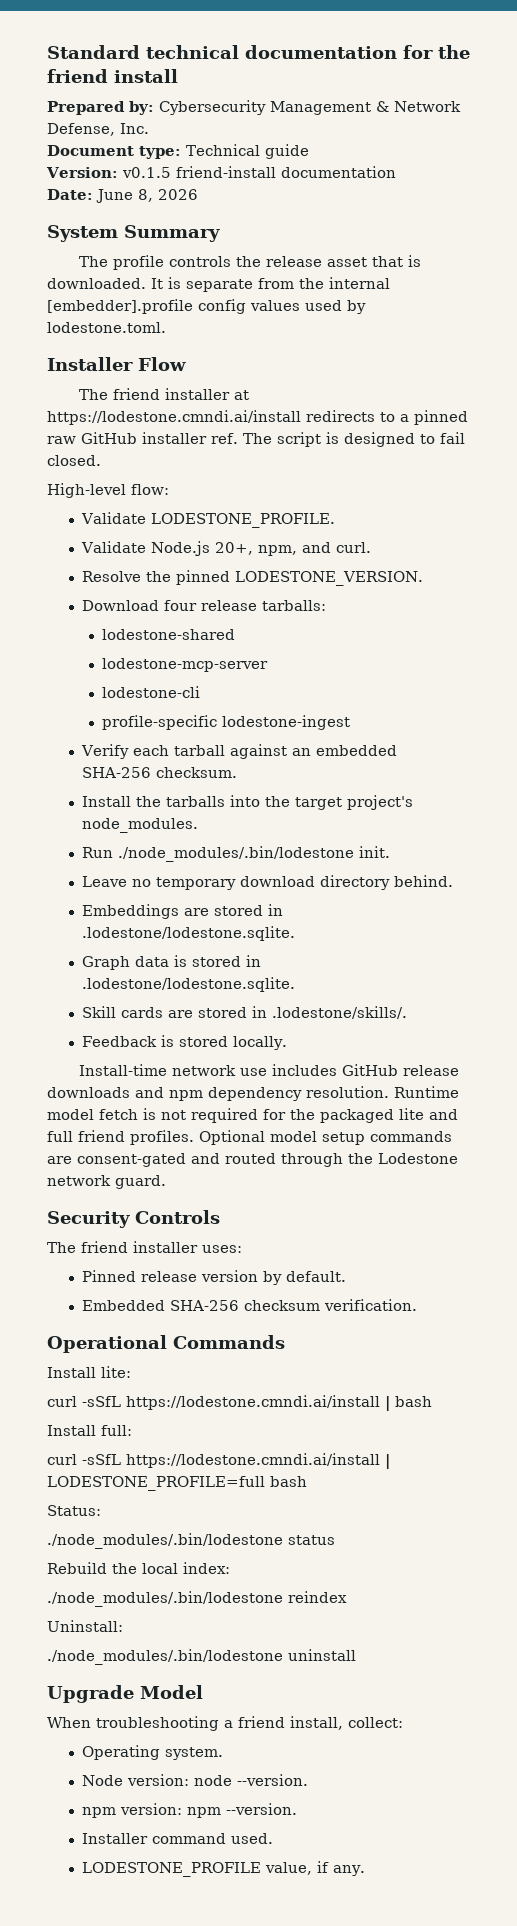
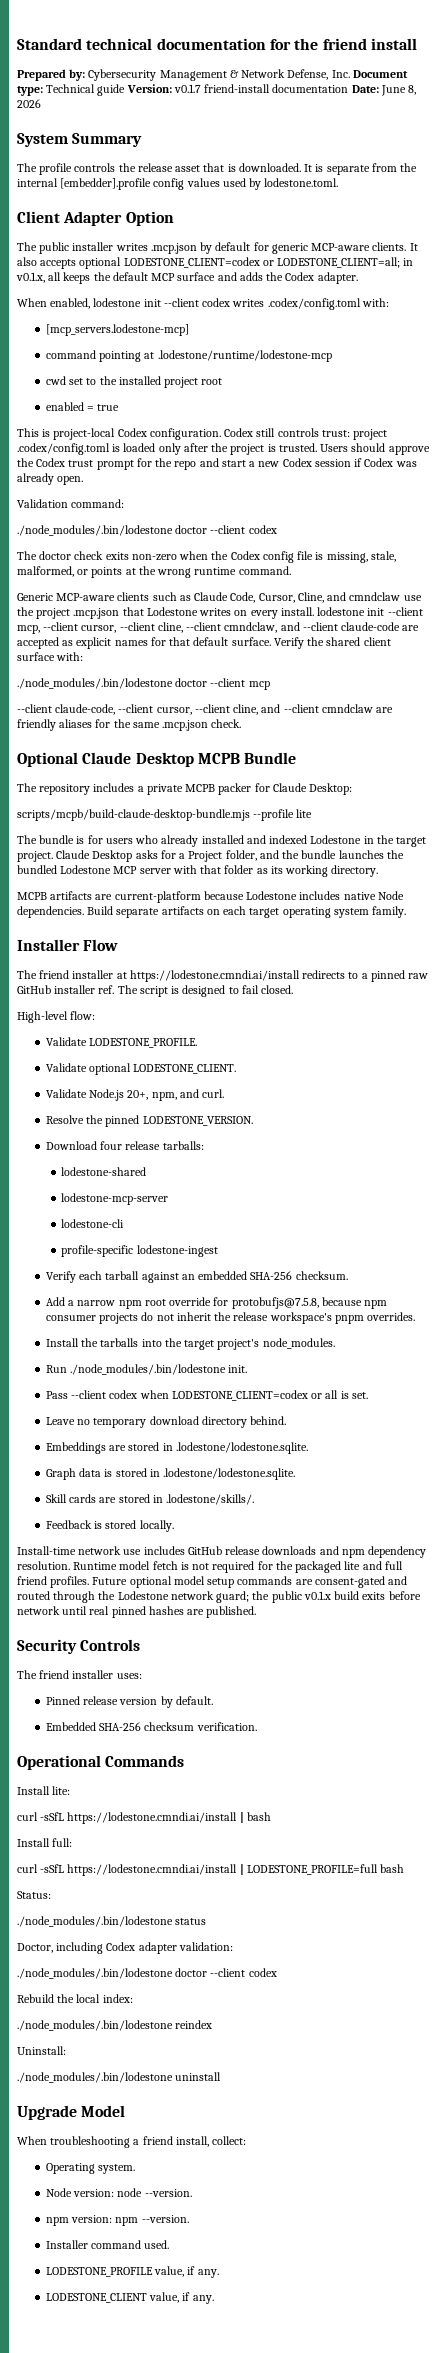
(149, 128) // -> (350, 74) none
[46,167,171,178] // Version: v0.1.5 -> [126,84,201,93] Version: v0.1.7
(396, 172) // -> (349, 88) none
(166, 327) none -> [17,211,174,226] [17,242,418,254] [17,257,414,269] [16,272,358,284] [17,298,389,310] [45,324,189,336] [45,350,332,362] [45,376,223,388] [45,402,120,411] [17,428,388,440] [17,443,430,455] [17,458,417,470] [17,473,84,485] [17,499,125,508] [17,525,277,536] [17,551,396,563] [17,566,291,578] [17,592,422,603] [17,607,423,619] [17,622,420,634] [17,637,391,649] [17,652,84,661] [17,678,270,690] [17,704,394,715] [17,719,242,731] [17,752,297,767] [17,783,353,795] [17,809,313,821] [17,835,427,847] [17,850,404,862] [17,865,379,877] [17,891,404,903] [17,906,407,918] // Client Adapter Option // The public installer writes .mcp.json by default for generic MCP-aware clients. It also accepts optional LODESTONE_CLIENT=codex or LODESTONE_CLIENT=all; in v0.1.x, all keeps the default MCP surface and adds the Codex adapter. // When enabled, lodestone init --client codex writes .codex/config.toml with: // [mcp_servers.lodestone-mcp] // command pointing at .lodestone/runtime/lodestone-mcp // cwd set to the installed project root // enabled = true // This is project-local Codex configuration. Codex still controls trust: project .codex/config.toml is loaded only after the project is trusted. Users should approve the Codex trust prompt for the repo and start a new Codex session if Codex was already open. // Validation command: // ./node_modules/.bin/lodestone doctor --client codex // The doctor check exits non-zero when the Codex config file is missing, stale, malformed, or points at the wrong runtime command. // Generic MCP-aware clients such as Claude Code, Cursor, Cline, and cmndclaw use the project .mcp.json that Lodestone writes on every install. lodestone init --client mcp, --client cursor, --client cline, --client cmndclaw, and --client claude-code are accepted as explicit names for that default surface. Verify the shared client surface with: // ./node_modules/.bin/lodestone doctor --client mcp // --client claude-code, --client cursor, --client cline, and --client cmndclaw are friendly aliases for the same .mcp.json check. // Optional Claude Desktop MCPB Bundle // The repository includes a private MCPB packer for Claude Desktop: // scripts/mcpb/build-claude-desktop-bundle.mjs --profile lite // The bundle is for users who already installed and indexed Lodestone in the target project. Claude Desktop asks for a Project folder, and the bundle launches the bundled Lodestone MCP server with that folder as its working directory. // MCPB artifacts are current-platform because Lodestone includes native Node dependencies. Build separate artifacts on each target operating system family.
(336, 520) none -> [45,1063,237,1075] // Validate optional LODESTONE_CLIENT.
(238, 772) none -> [45,1297,387,1309] [45,1312,415,1324] // Add a narrow npm root override for protobufjs@7.5.8, because npm consumer projects do not inherit the release workspace's pnpm overrides.
(391, 852) none -> [45,1390,368,1401] // Pass --client codex when LODESTONE_CLIENT=codex or all is set.
[199,1130,265,1145] Optional -> [92,1576,172,1588] Future optional
[115,1175,166,1189] guard. -> [216,1591,421,1603] [17,1606,257,1618] guard; the public v0.1.x build exits before network until real pinned hashes are published.
(335, 1540) none -> [17,1942,233,1954] [17,1968,277,1979] // Doctor, including Codex adapter validation: // ./node_modules/.bin/lodestone doctor --client codex
(366, 1870) none -> [45,2292,214,2304] // LODESTONE_CLIENT value, if any.

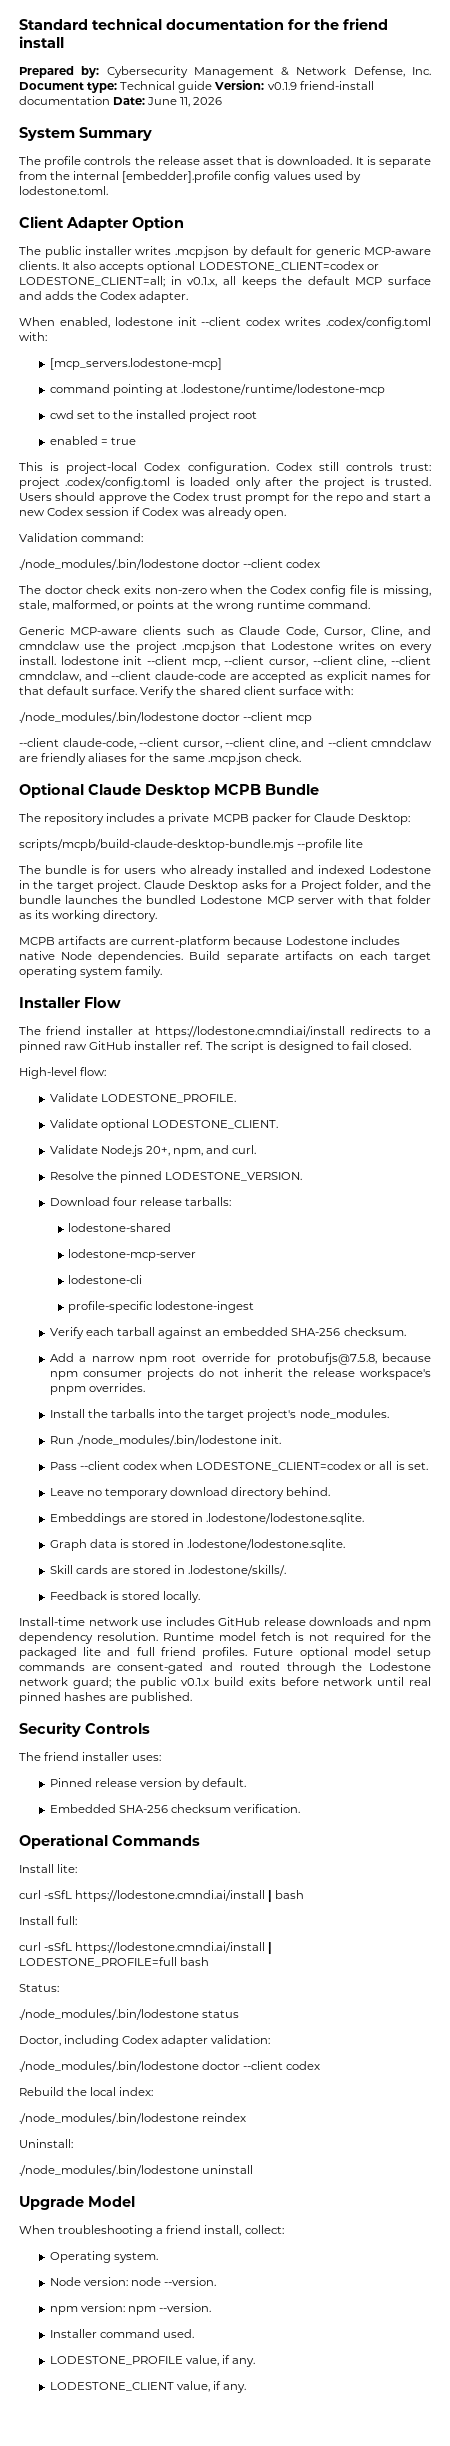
[173,84,201,93] v0.1.7 -> [267,82,297,90] v0.1.9
[408,85,417,95] 8, -> [180,97,191,107] 11,

